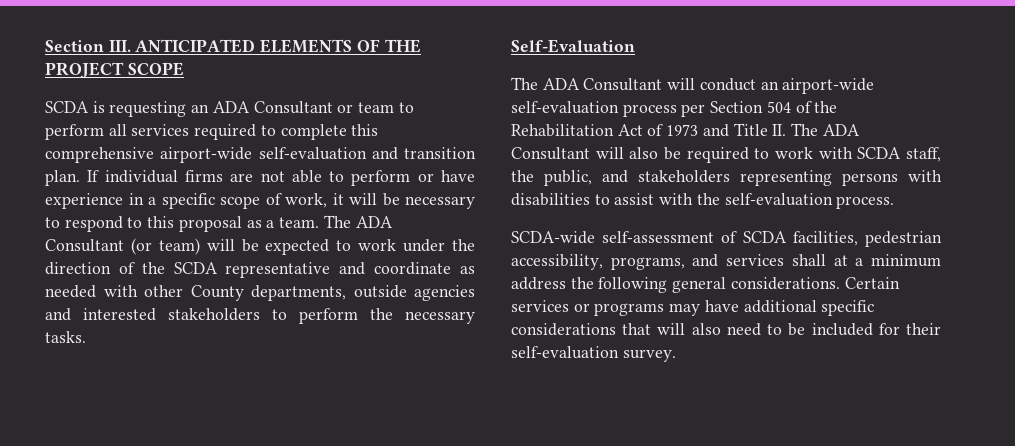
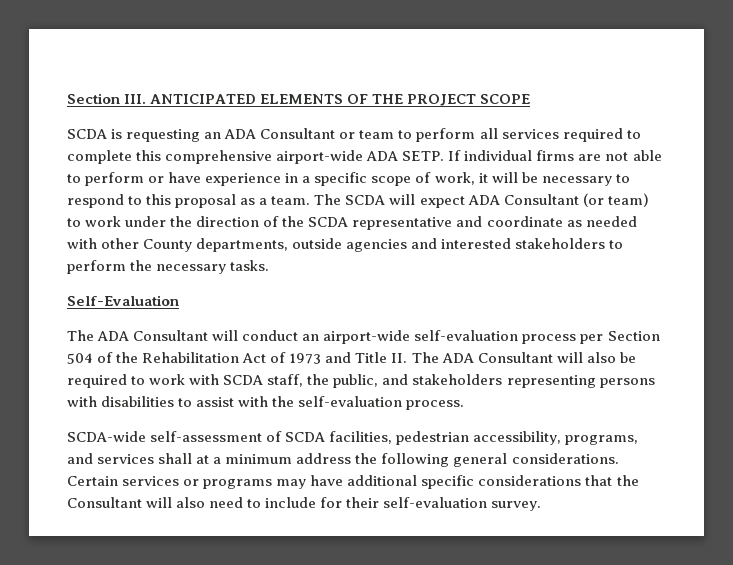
[258,147,476,160] [45,170,80,186] self-evaluation and transition plan. -> [366,151,445,161] ADA SETP.
(351, 221) none -> [345,194,465,208] SCDA will expect
[206,239,330,255] will be expected -> (649, 200) none
(652, 329) none -> [616,475,639,486] [67,497,142,508] the Consultant
[788,323,873,336] be included -> [265,497,317,508] include

